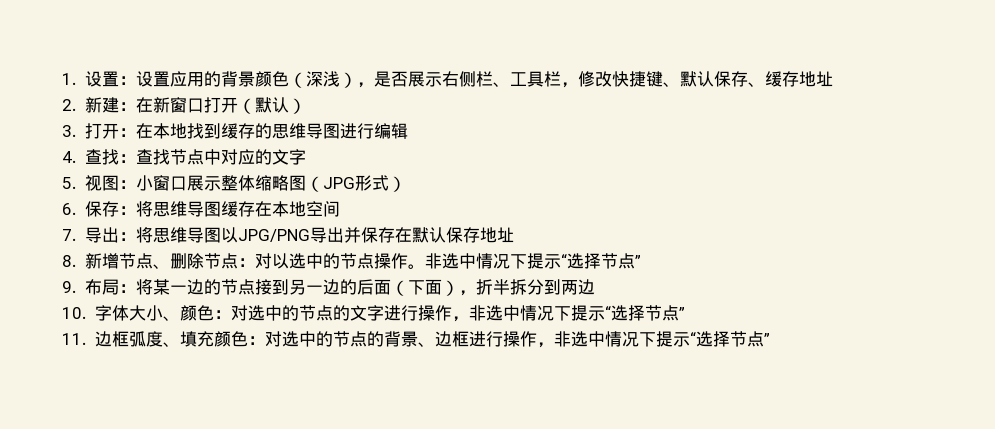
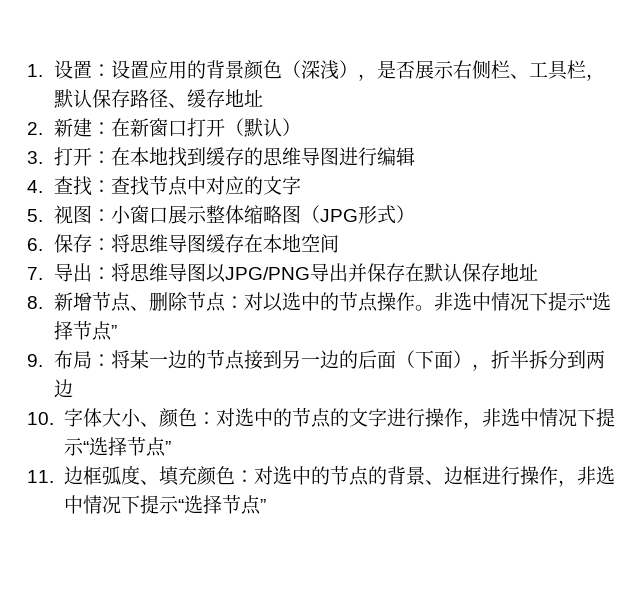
[577,71,748,87] 修改快捷键、默认保存 -> [53,89,168,108] 默认保存路径

